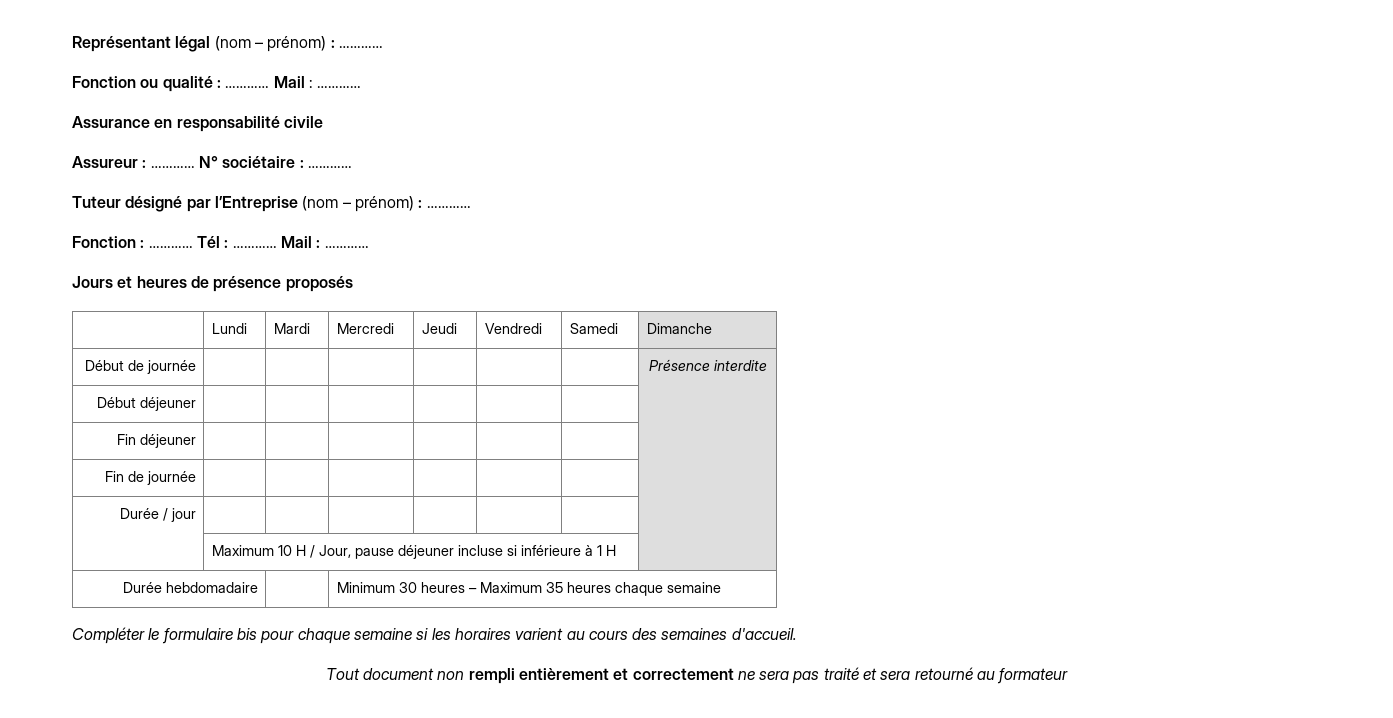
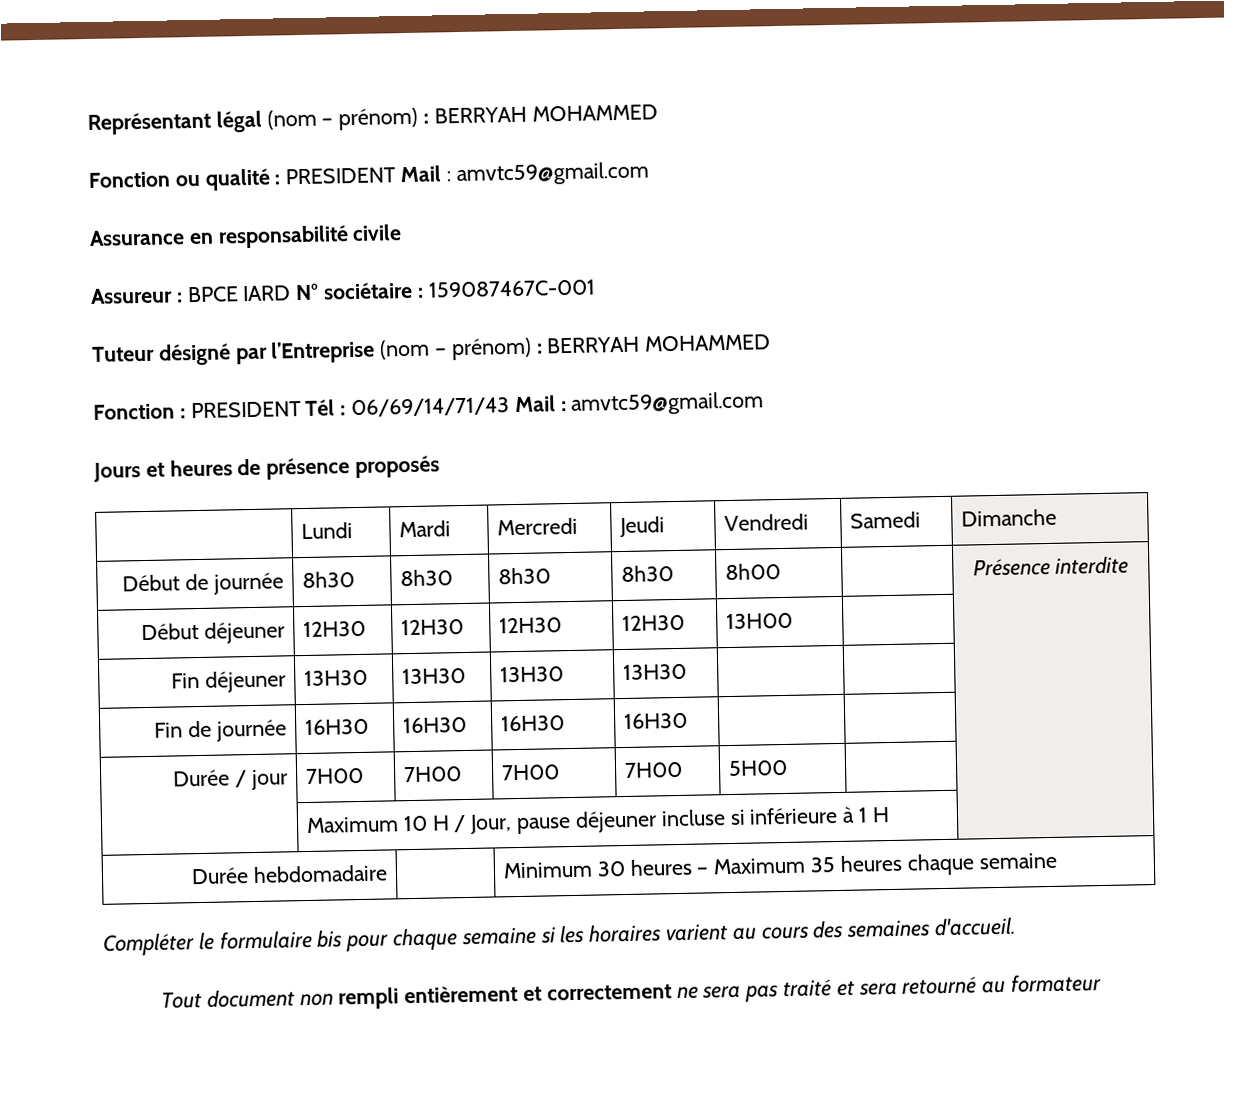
[338,46,383,48] ………… -> [433,104,658,124] BERRYAH MOHAMMED
[225,76,362,88] ………… Mail : ………… -> [285,161,650,187] PRESIDENT Mail : amvtc59@gmail.com
[150,166,195,168] ………… -> [186,285,292,303] BPCE IARD
[307,166,352,168] ………… -> [427,279,596,298] 159087467C-001
[426,206,471,208] ………… -> [546,334,772,354] BERRYAH MOHAMMED
[148,246,193,248] ………… -> [190,401,302,419] PRESIDENT
[232,236,369,248] ………… Mail : ………… -> [351,391,765,418] 06/69/14/71/43 Mail : amvtc59@gmail.com
(196, 367) | | | | -> [302,571,356,589] [400,569,454,587] [498,567,552,585] [621,565,675,583] [725,563,782,581] 8h30 | 8h30 | 8h30 | 8h30 | 8h00
[116,434,196,448] | | | | | | // Fin déjeuner | | | | -> [303,620,367,638] [401,618,465,636] [499,617,563,634] [622,614,686,632] [726,612,794,630] [171,670,286,693] [304,669,369,687] [402,667,467,685] [500,666,565,683] [623,663,688,681] 12H30 | 12H30 | 12H30 | 12H30 | 13H00 | | // Fin déjeuner | 13H30 | 13H30 | 13H30 | 13H30
(196, 478) | | | -> [305,718,370,736] [403,716,468,734] [501,715,566,732] [624,712,689,729] 16H30 | 16H30 | 16H30 | 16H30
(196, 515) | | | | -> [306,767,365,785] [403,766,463,783] [501,764,561,781] [624,761,684,778] [728,759,789,777] 7H00 | 7H00 | 7H00 | 7H00 | 5H00

